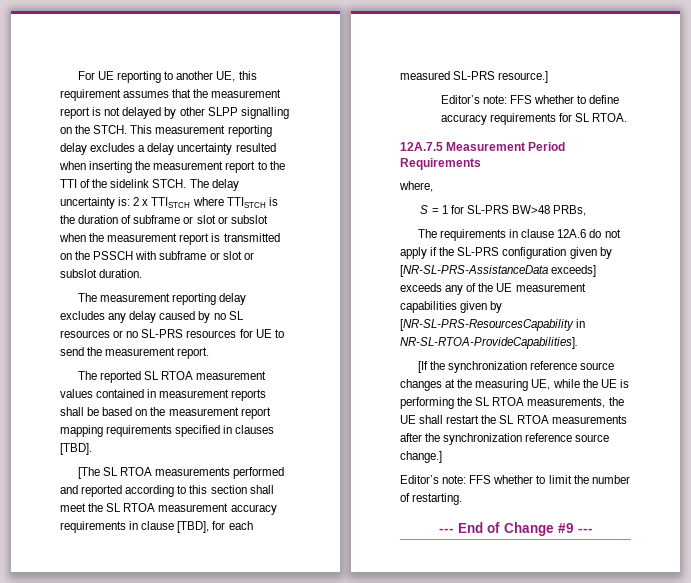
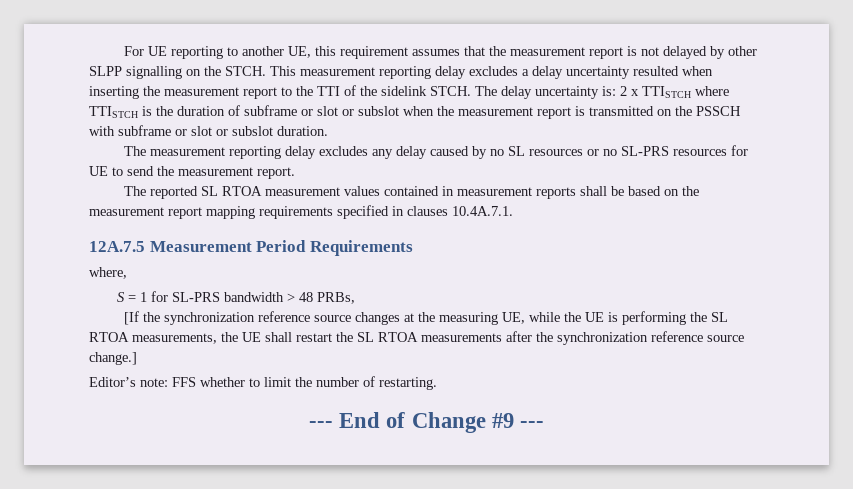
[60,443,92,455] [77,467,285,479] [60,485,274,497] [60,503,277,515] [60,521,253,533] [400,71,549,83] [440,95,620,104] [440,113,628,125] [TBD]. // [The SL RTOA measurements performed and reported according to this section shall meet the SL RTOA measurement accuracy requirements in clause [TBD], for each measured SL-PRS resource.] // Editor’s note: FFS whether to define accuracy requirements for SL RTOA. -> [452,206,513,216] 10.4A.7.1.
[511,205,587,216] [417,229,621,241] [400,247,612,259] [400,265,597,277] [400,283,586,295] [400,301,503,313] [400,319,586,331] [400,337,578,349] BW>48 PRBs, // The requirements in clause 12A.6 do not apply if the SL-PRS configuration given by [NR-SL-PRS-AssistanceData exceeds] exceeds any of the UE measurement capabilities given by [NR-SL-PRS-ResourcesCapability in NR-SL-RTOA-ProvideCapabilities]. -> [224,292,356,304] bandwidth > 48 PRBs,

